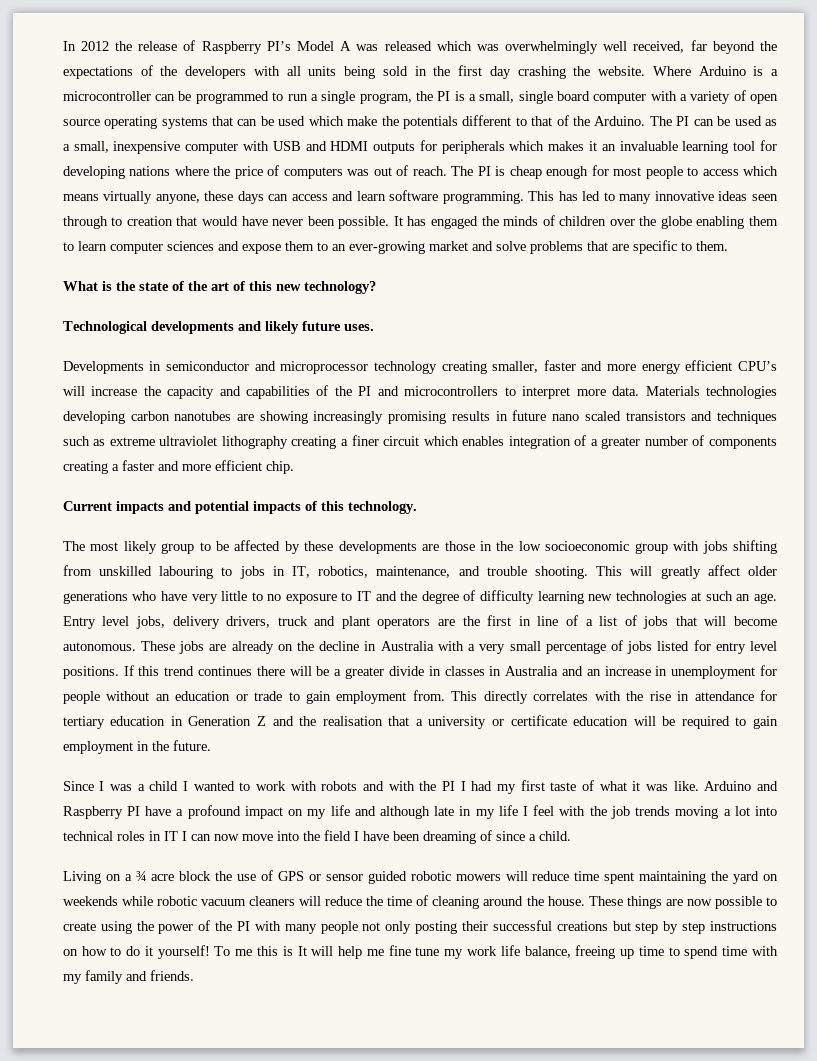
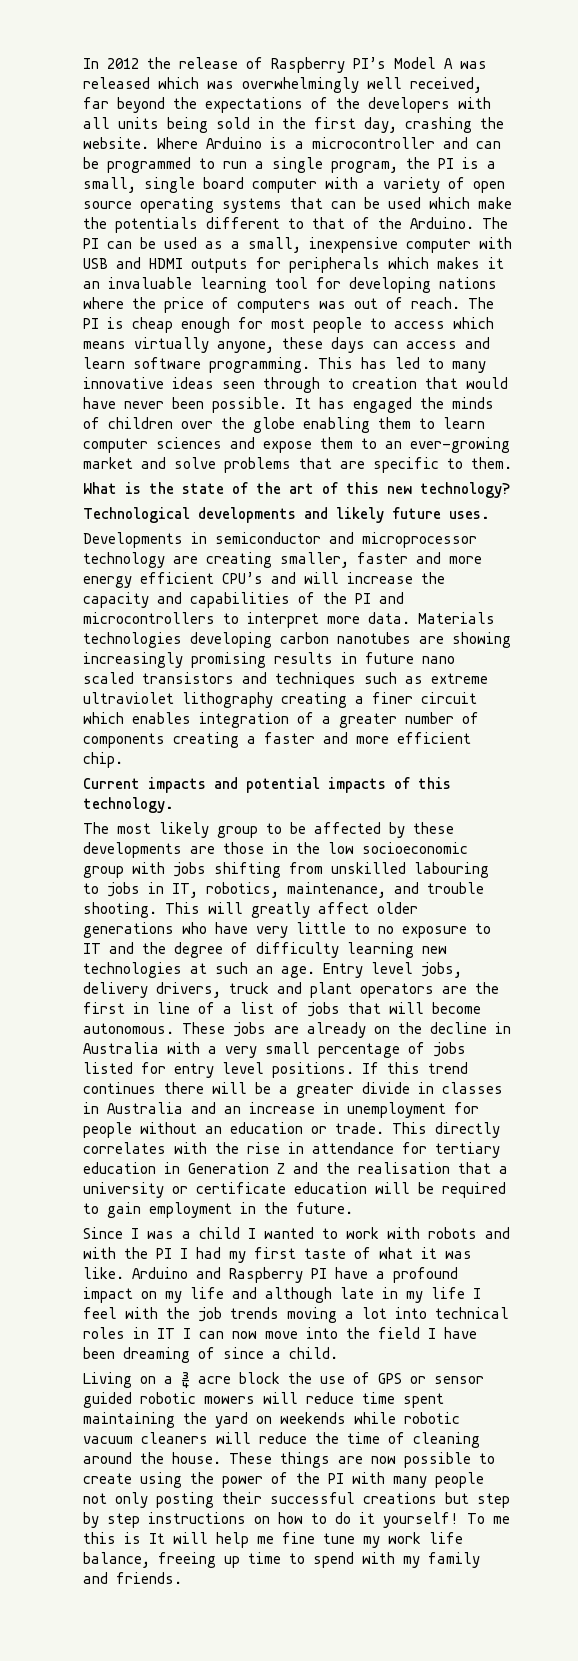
[489,66,511,79] day -> [364,117,398,133] day,
(151, 96) none -> [443,137,469,149] and
(437, 367) none -> [173,556,199,564] are
(778, 366) none -> [271,572,297,584] and
[254,690,445,704] trade to gain employment from. -> [335,1122,385,1134] trade.
[722,946,748,956] time -> (355, 1560) none

